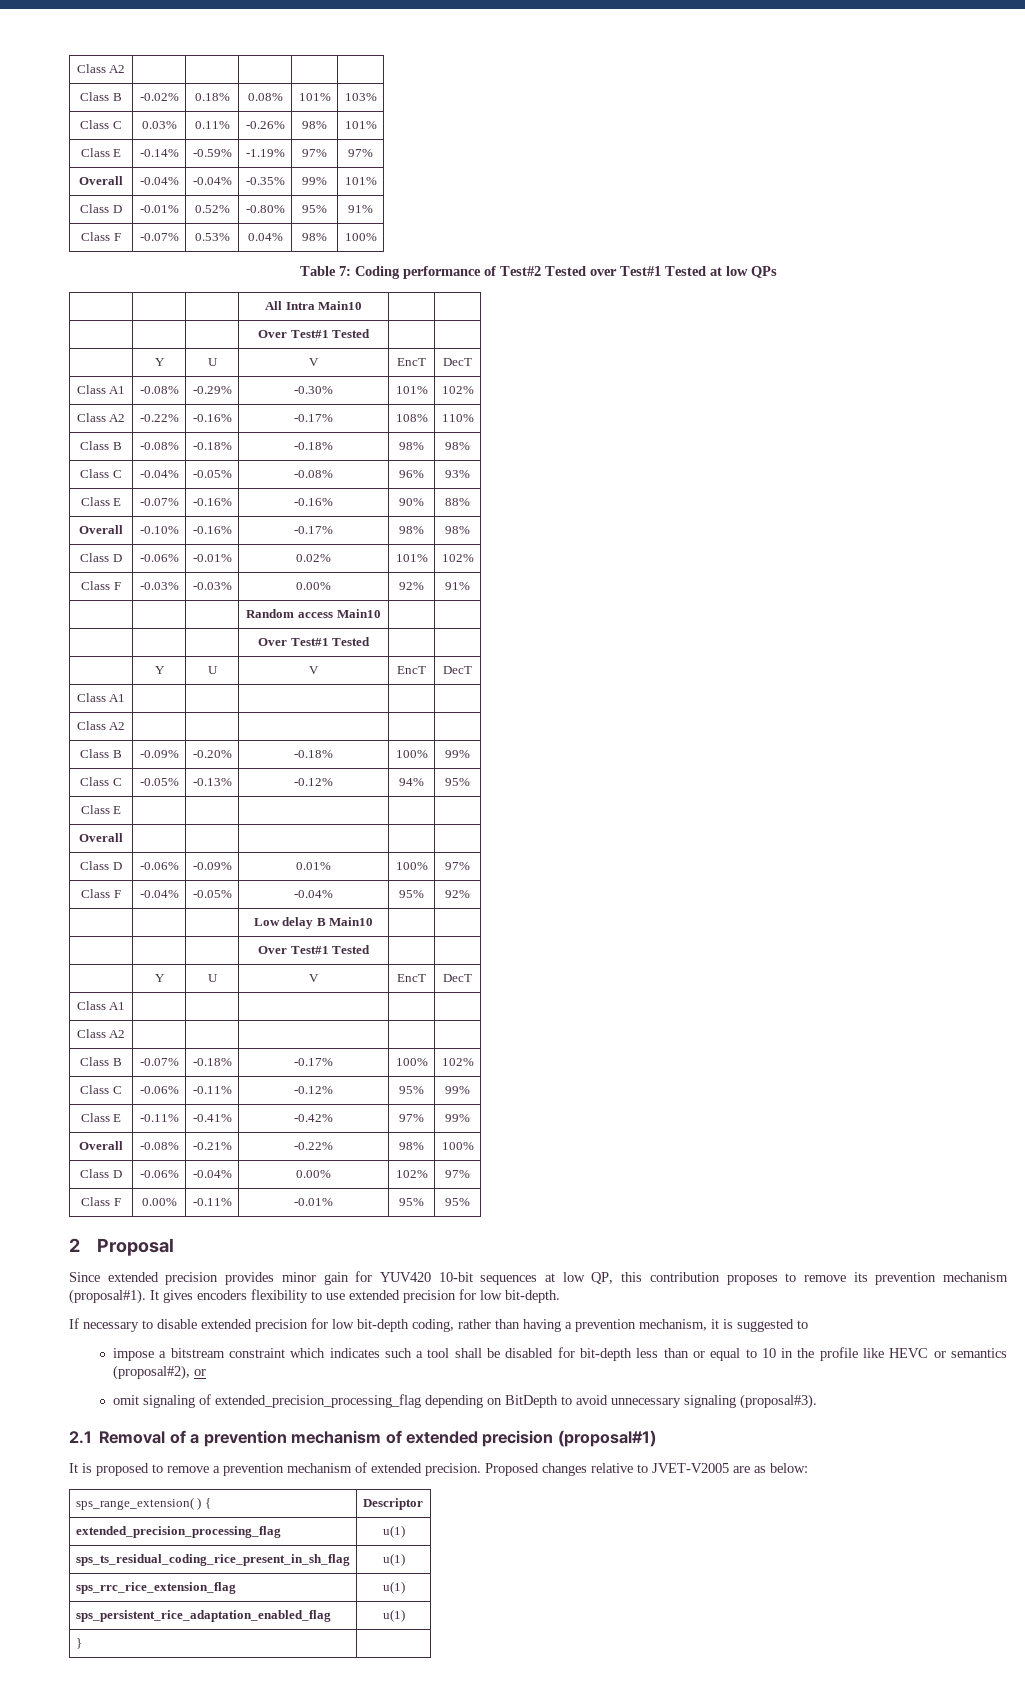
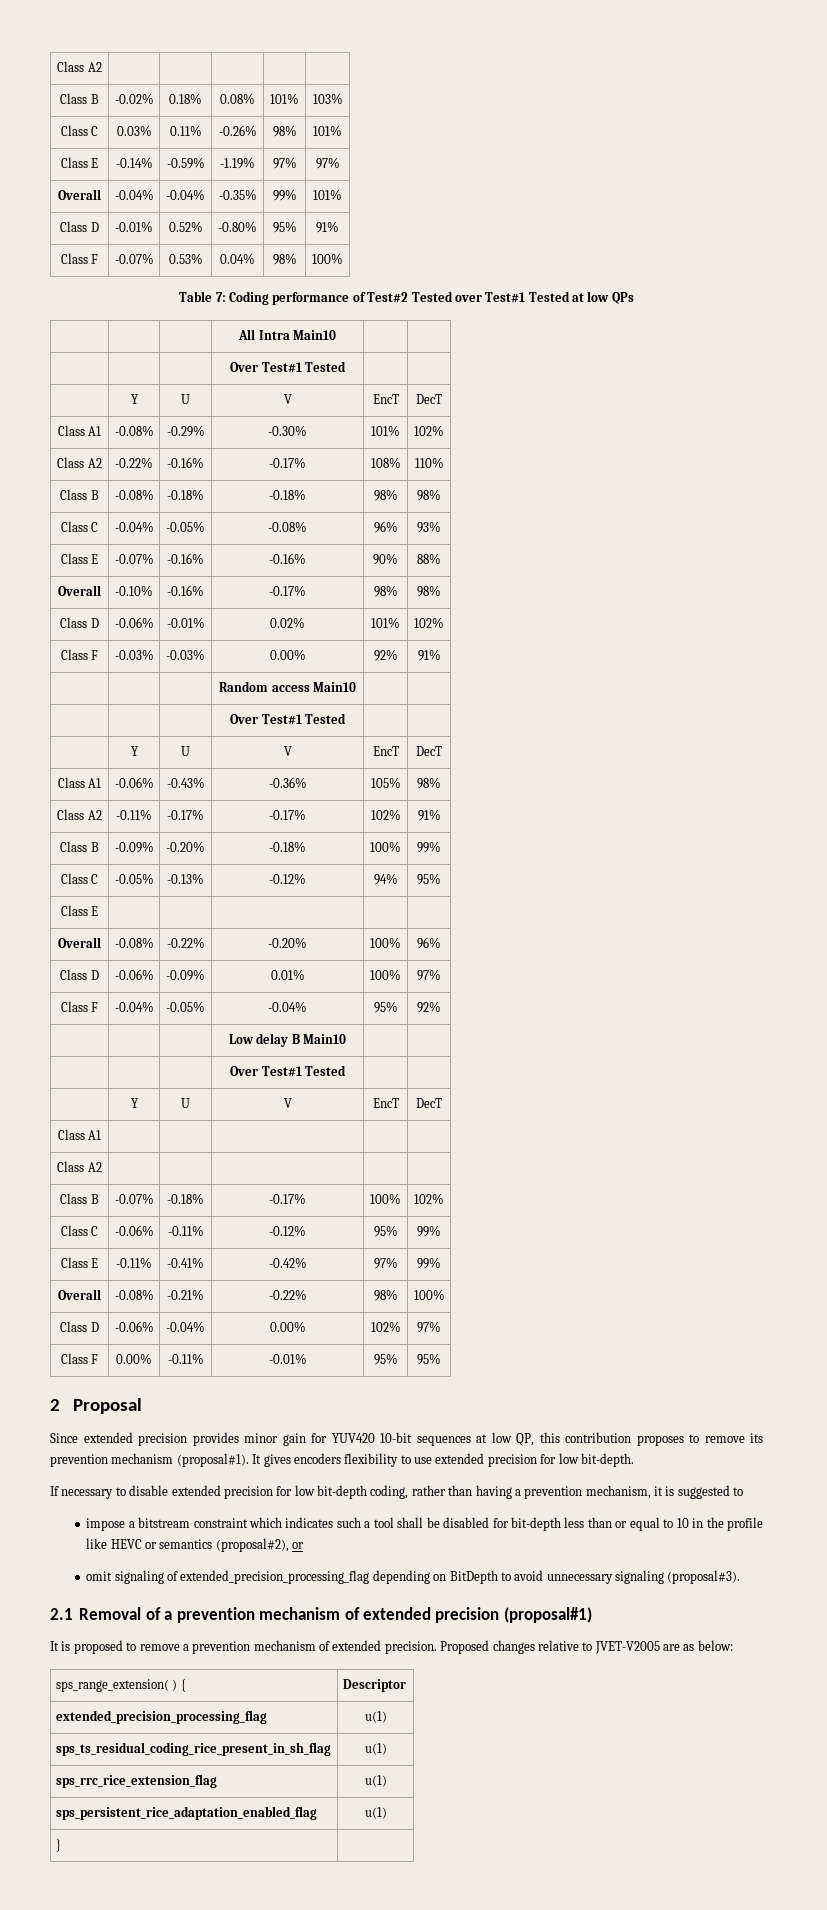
[76,721,126,730] | | | | // Class A2 | | | | | -> [114,777,154,788] [166,777,205,788] [268,777,307,788] [370,777,401,788] [417,777,441,789] [57,809,102,820] [116,809,152,820] [167,809,204,820] [269,809,306,820] [370,809,401,820] [417,809,441,821] -0.06% | -0.43% | -0.36% | 105% | 98% // Class A2 | -0.11% | -0.17% | -0.17% | 102% | 91%
(123, 837) | | | | -> [114,937,154,948] [166,937,205,948] [268,937,307,948] [370,937,401,948] [417,937,441,949] -0.08% | -0.22% | -0.20% | 100% | 96%

